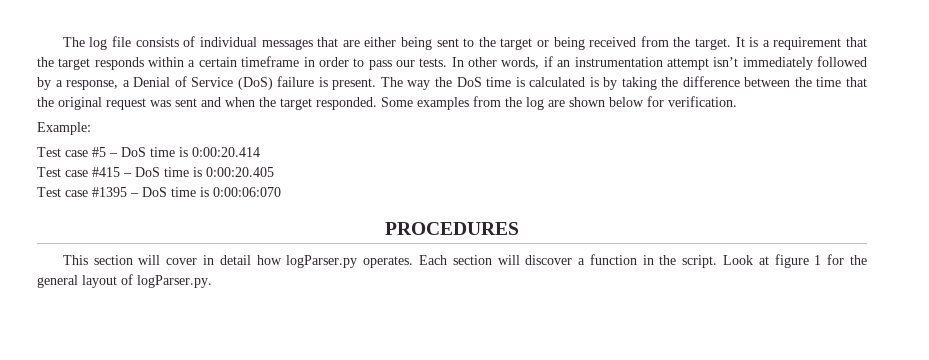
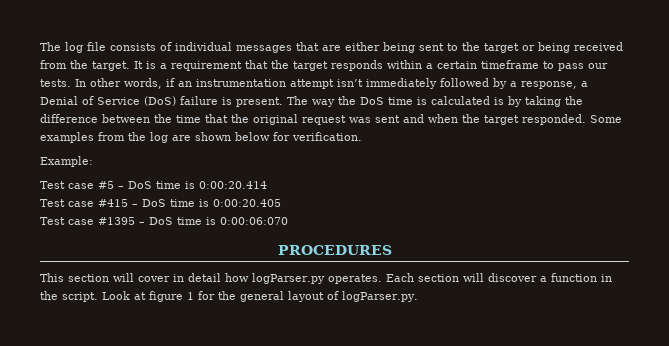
[303,57,349,67] in order -> (539, 64) none

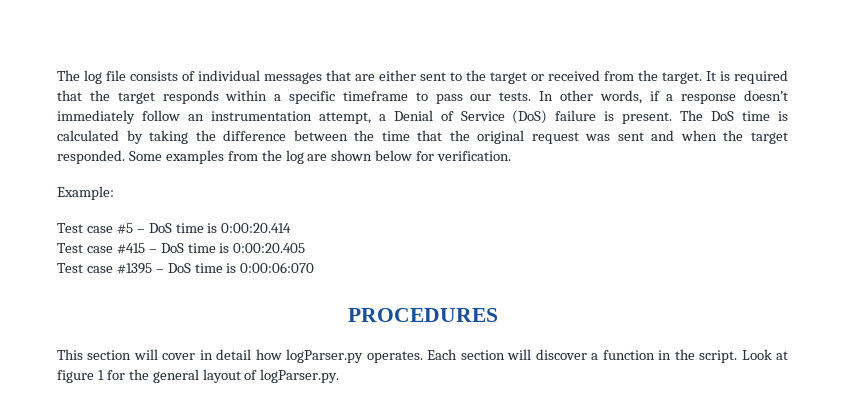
[383,42,415,53] being -> (416, 75) none
[538,42,570,53] being -> (544, 77) none
[160,61,242,71] a requirement -> [734,70,788,84] required
[437,61,477,69] certain -> [289,91,335,104] specific
[178,78,577,89] an instrumentation attempt isn’t immediately followed by a response, -> [666,90,789,104] [57,110,371,124] a response doesn’t immediately follow an instrumentation attempt,
[312,96,356,107] way the -> (704, 115) none
[494,97,504,105] is -> (119, 135) none

